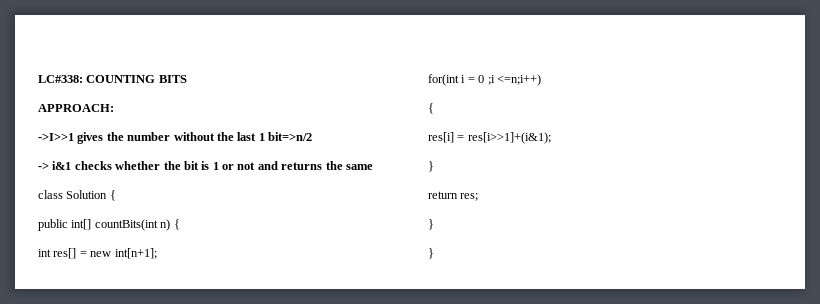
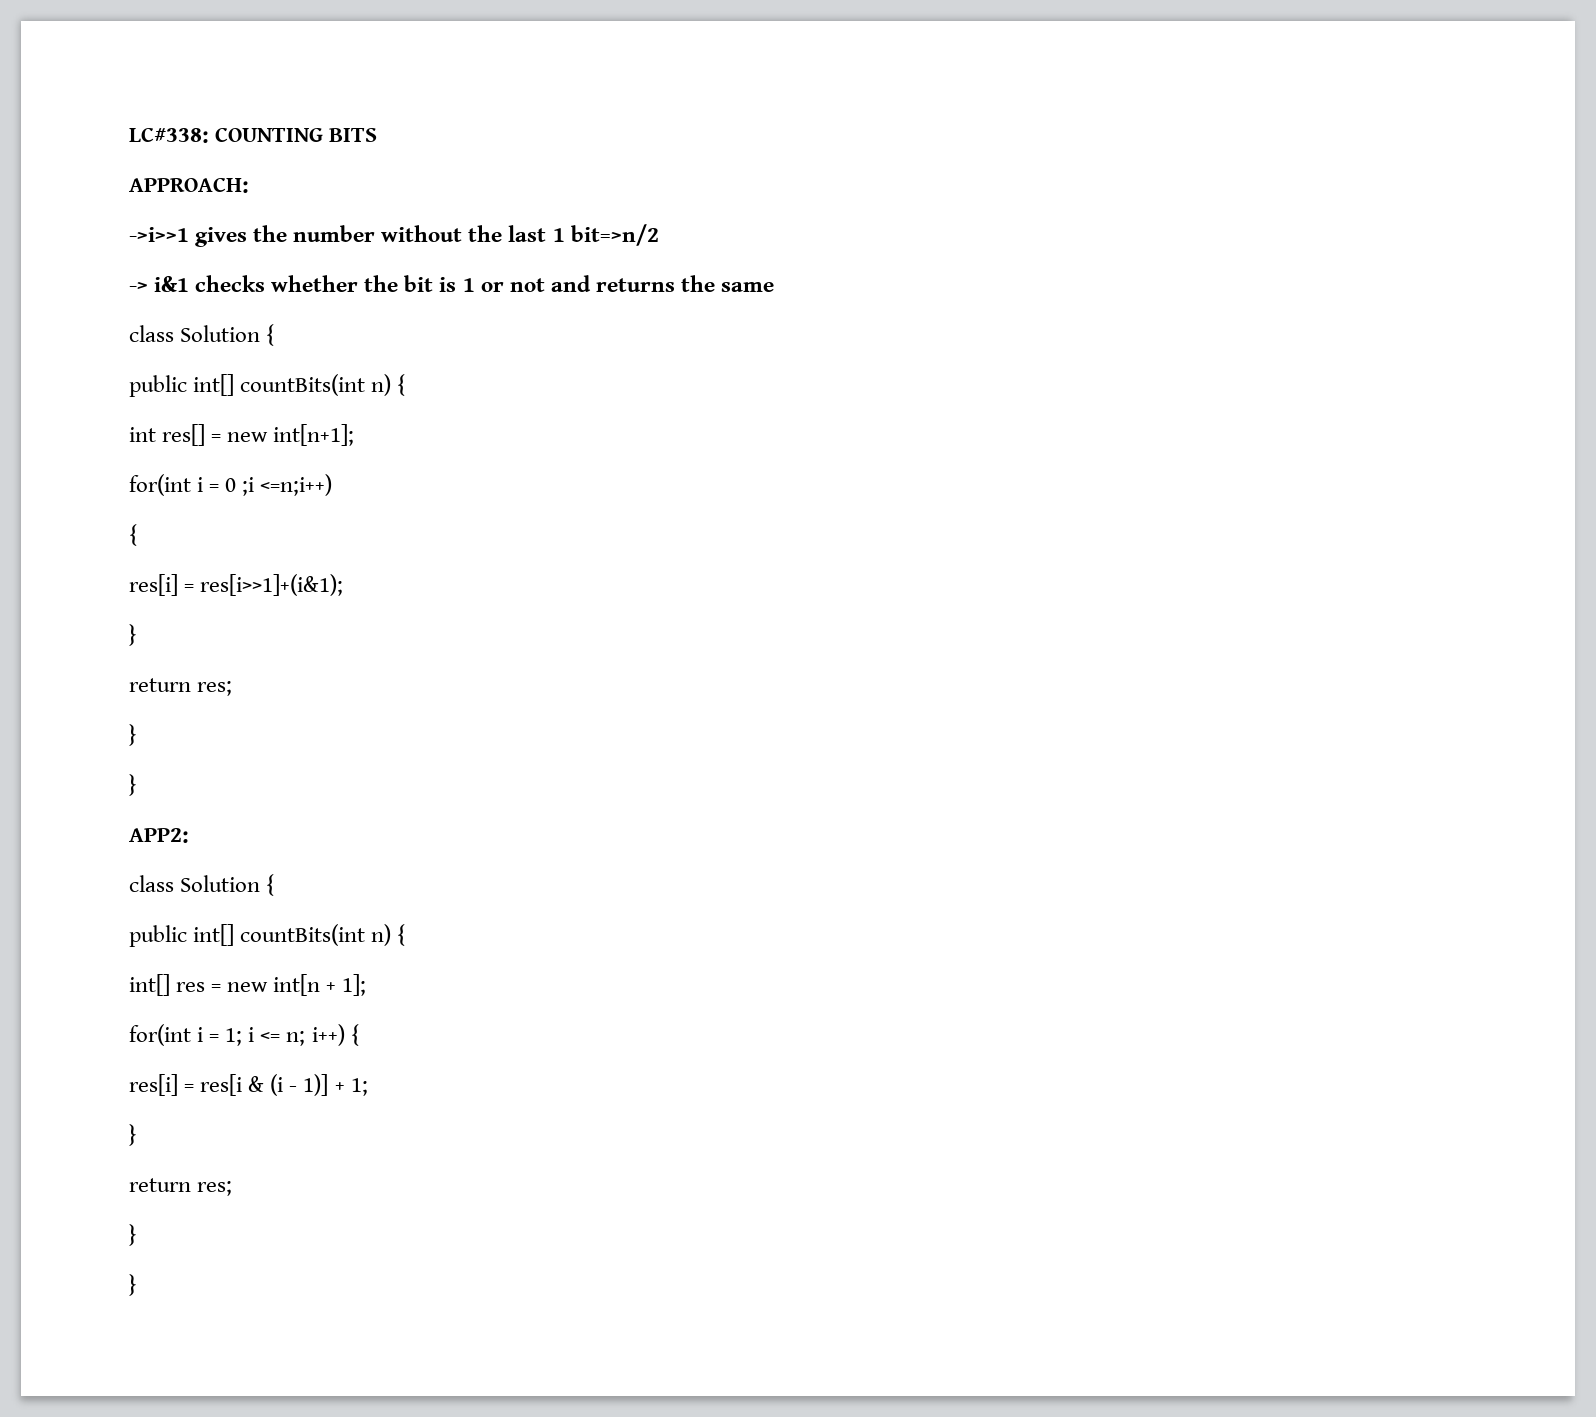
[38,133,74,141] ->I>>1 -> [129,227,189,242] ->i>>1
(434, 253) none -> [129,828,189,843] [129,874,275,896] [129,924,406,947] [129,974,367,996] [129,1024,359,1046] [129,1074,368,1096] [129,1124,137,1146] [129,1178,233,1196] [129,1224,137,1246] [129,1274,137,1296] // APP2: // class Solution { // public int[] countBits(int n) { // int[] res = new int[n + 1]; // for(int i = 1; i <= n; i++) { // res[i] = res[i & (i - 1)] + 1; // } // return res; // } // }

